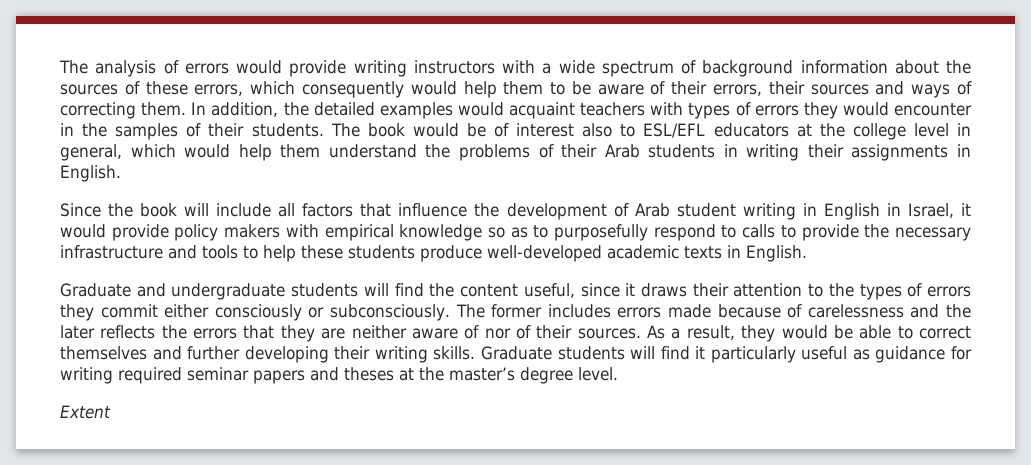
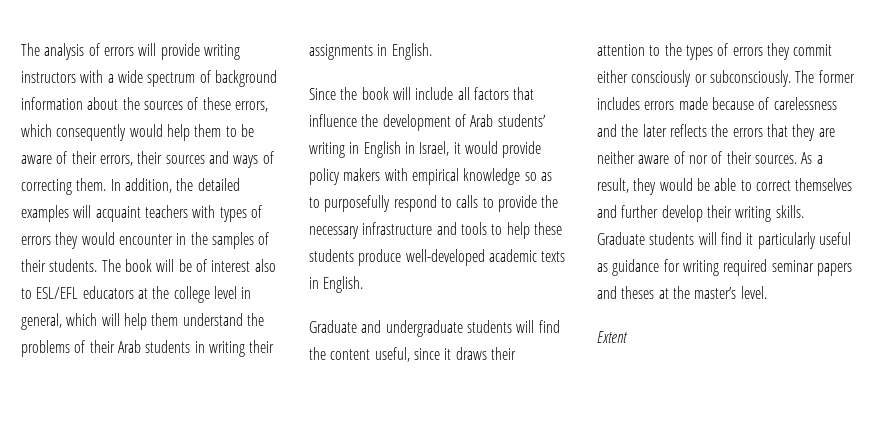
[236,60,282,74] would -> [138,43,157,56] will
[457,102,504,116] would -> [73,205,92,218] will
[412,123,459,137] would -> [156,259,175,272] will
[184,144,231,158] would -> [101,313,120,326] will
[676,203,736,217] student -> [497,114,546,127] students’
[244,346,329,363] developing -> [661,205,703,222] develop
[520,367,573,384] degree -> (737, 293) none

